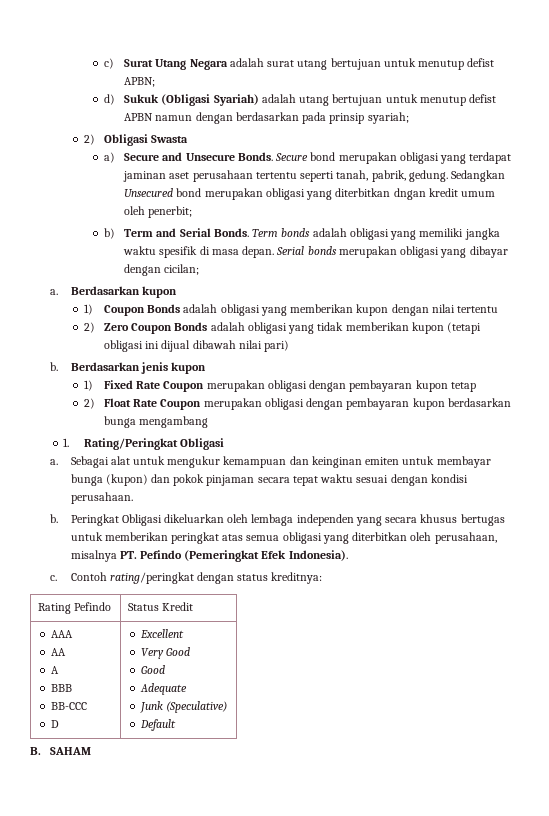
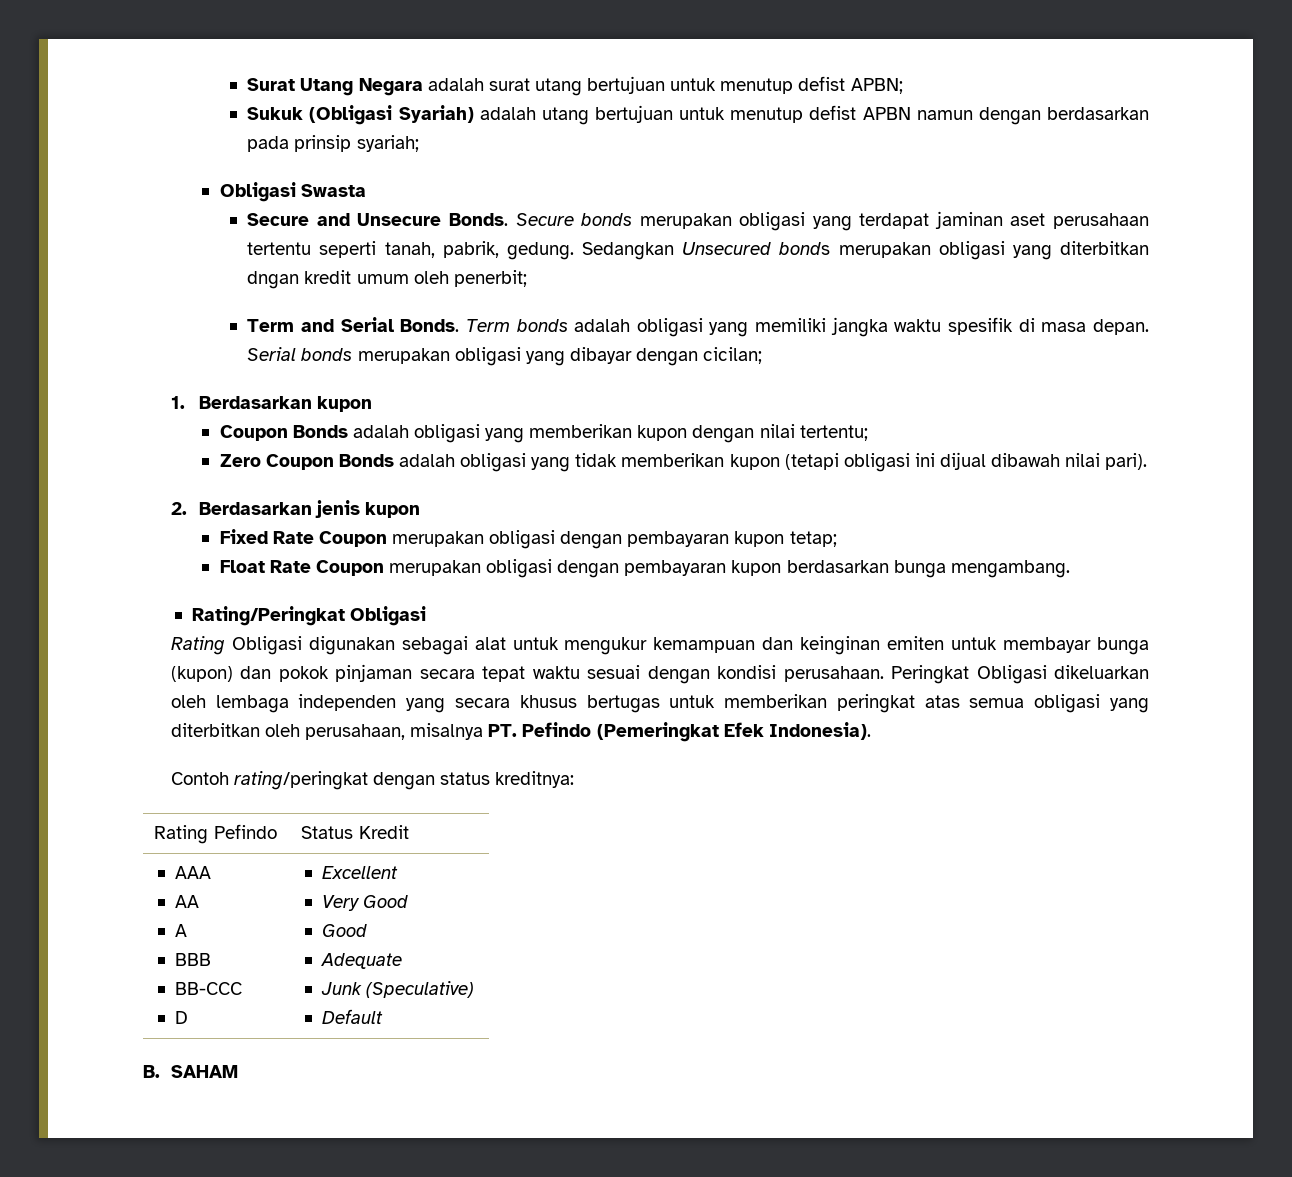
[103,58,114,69] c) -> (247, 84) none
[103,94,115,105] d) -> (903, 86) none
[83,134,95,145] 2) -> (419, 143) none
[103,152,115,163] a) -> (366, 190) none
[310,152,336,161] bond -> [581,213,633,226] bonds
[176,188,202,197] bond -> [779,242,831,255] bonds
[103,228,115,239] b) -> (527, 278) none
[50,289,59,295] a. -> [170,396,185,409] 1.
[83,304,93,315] 1) -> (372, 404) none
[457,306,499,313] [83,322,95,333] tertentu // 2) -> [799,425,868,441] tertentu; //
[264,340,290,352] [50,362,59,371] pari) // b. -> [1105,453,1148,470] [170,502,187,515] pari). // 2.
[83,380,93,391] 1) -> (420, 510) none
[450,382,476,392] [83,398,95,409] tetap // 2) -> [789,531,837,547] tetap; //
[139,416,209,428] [63,438,70,447] mengambang // 1. -> [950,560,1070,578] mengambang. //
[50,456,109,468] a. Sebagai -> [170,636,468,655] Rating Obligasi digunakan sebagai
[50,514,59,523] // b. -> (884, 674) none
[50,575,58,581] c. -> (871, 731) none

